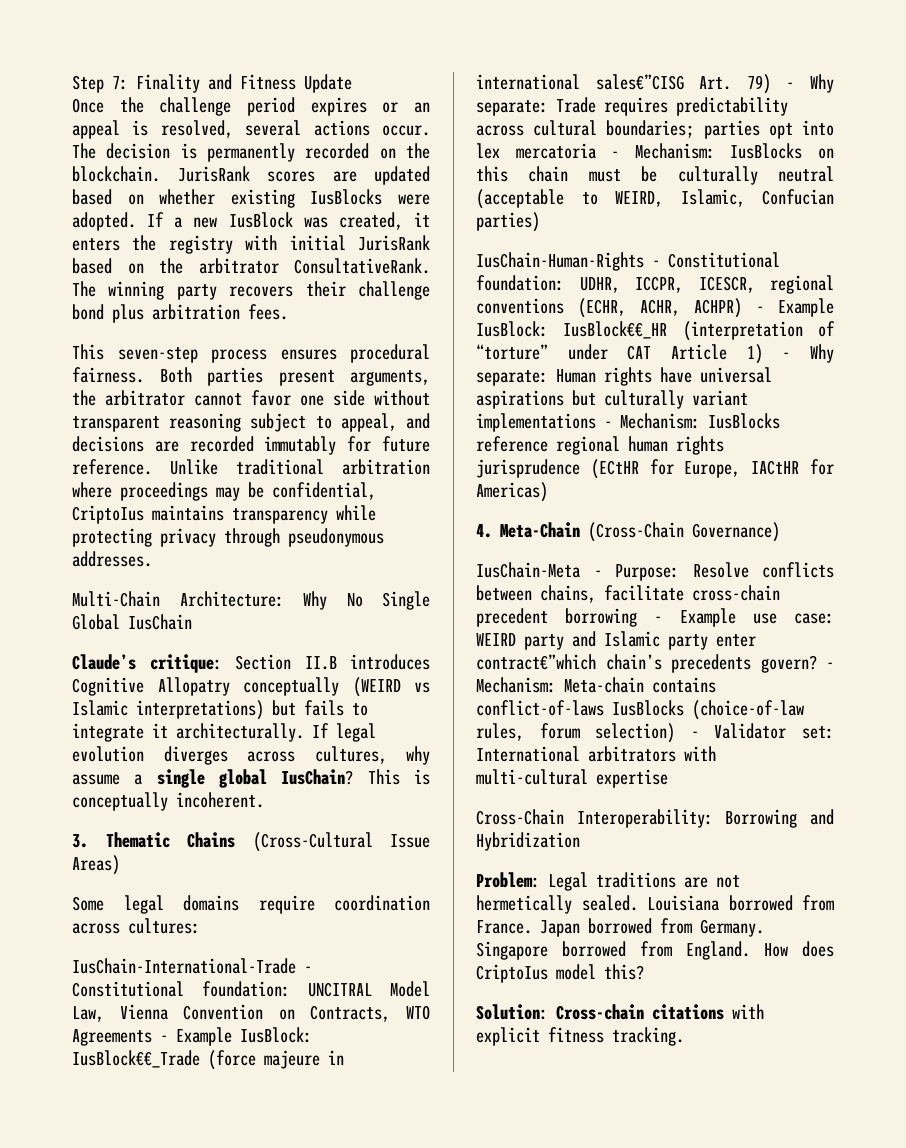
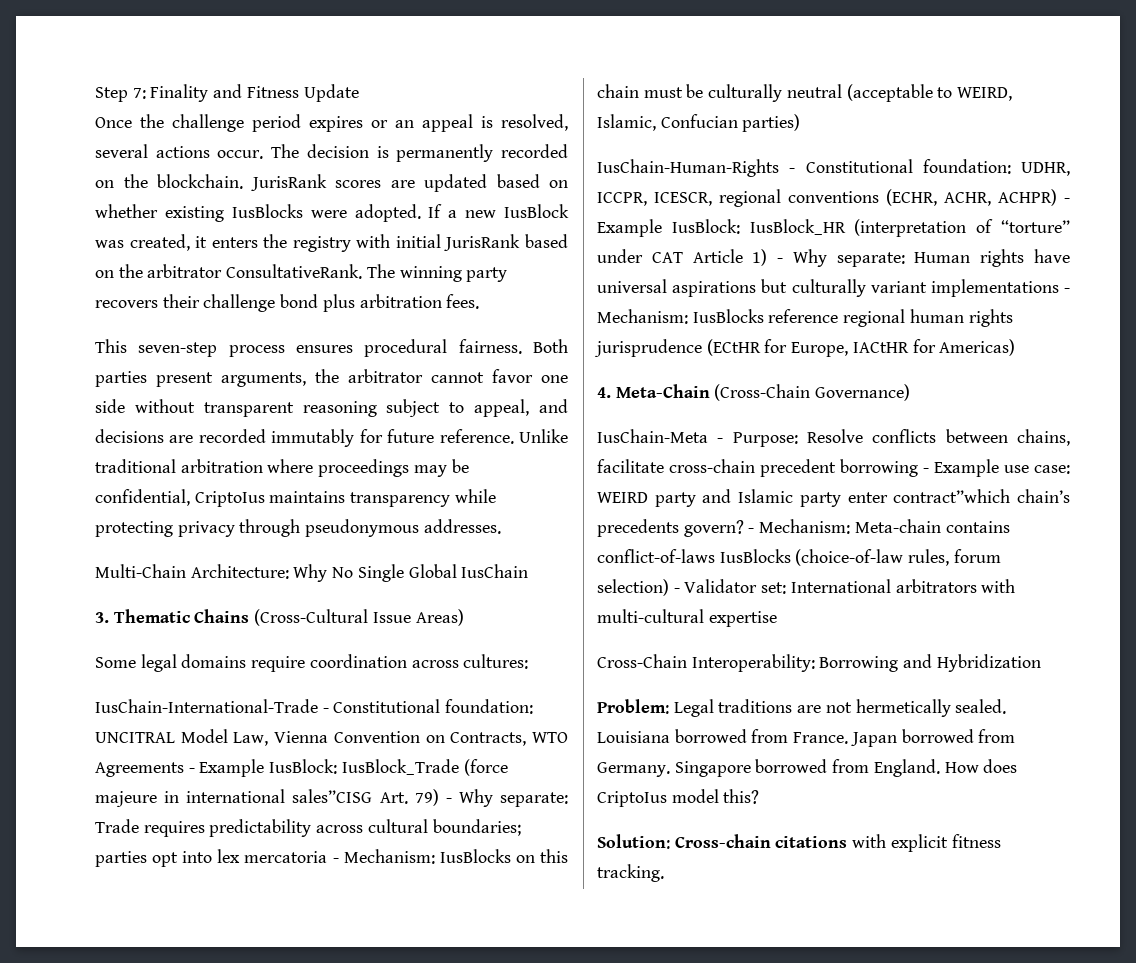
[72,654,430,673] [72,677,430,697] [72,700,368,720] [72,723,376,742] [72,746,430,765] [72,769,430,788] [72,792,264,811] // Claude’s critique: Section II.B introduces Cognitive Allopatry conceptually (WEIRD vs Islamic interpretations) but fails to integrate it architecturally. If legal evolution diverges across cultures, why assume a single global IusChain? This is conceptually incoherent. -> (529, 571) none
[72,1050,200,1068] IusBlock€€_Trade -> [341,759,459,775] IusBlock_Trade
[595,74,684,90] sales€”CISG -> [292,789,373,803] sales”CISG
[563,321,668,339] IusBlock€€_HR -> [749,219,846,235] IusBlock_HR
[476,654,596,670] contract€”which -> [893,489,1011,503] contract”which

